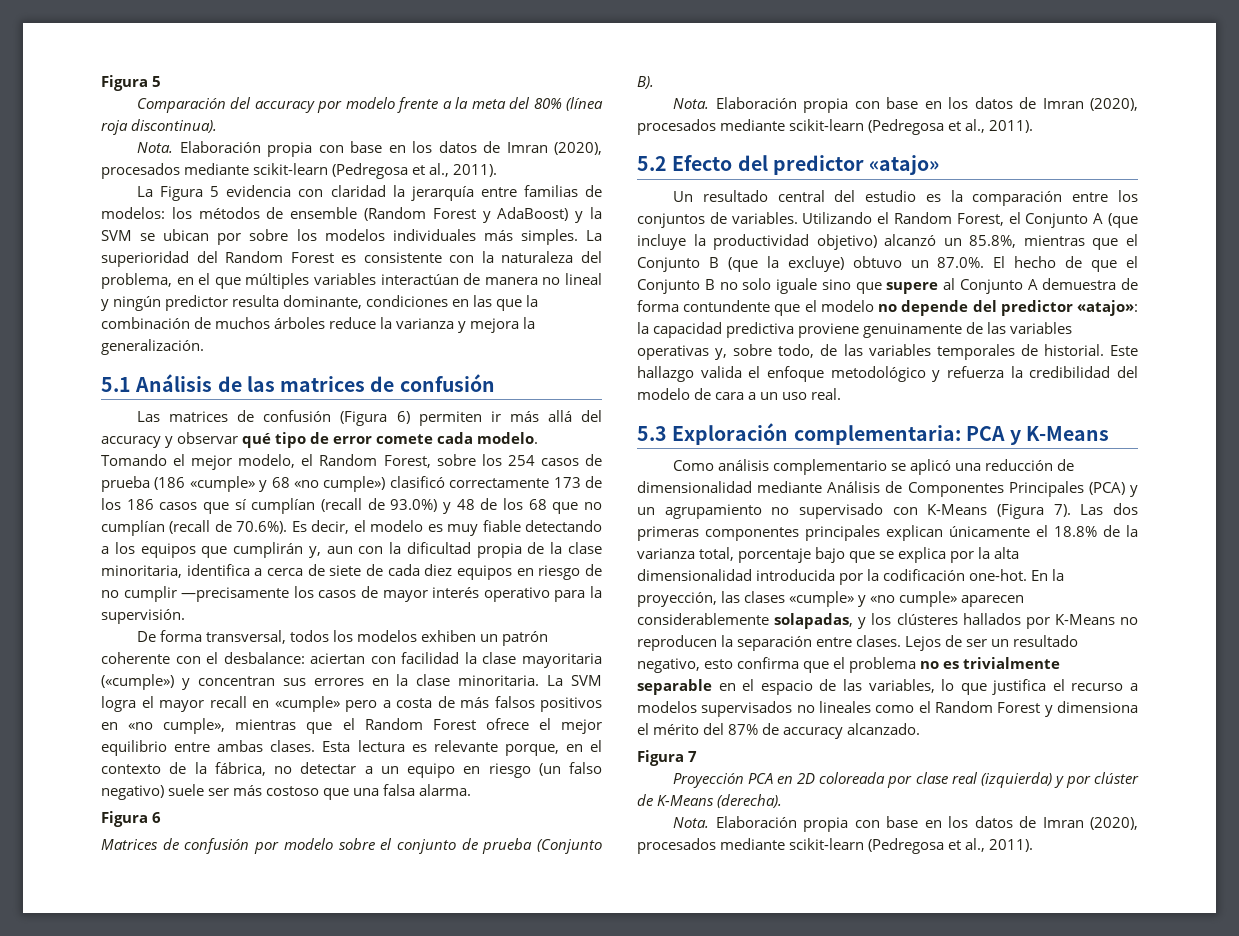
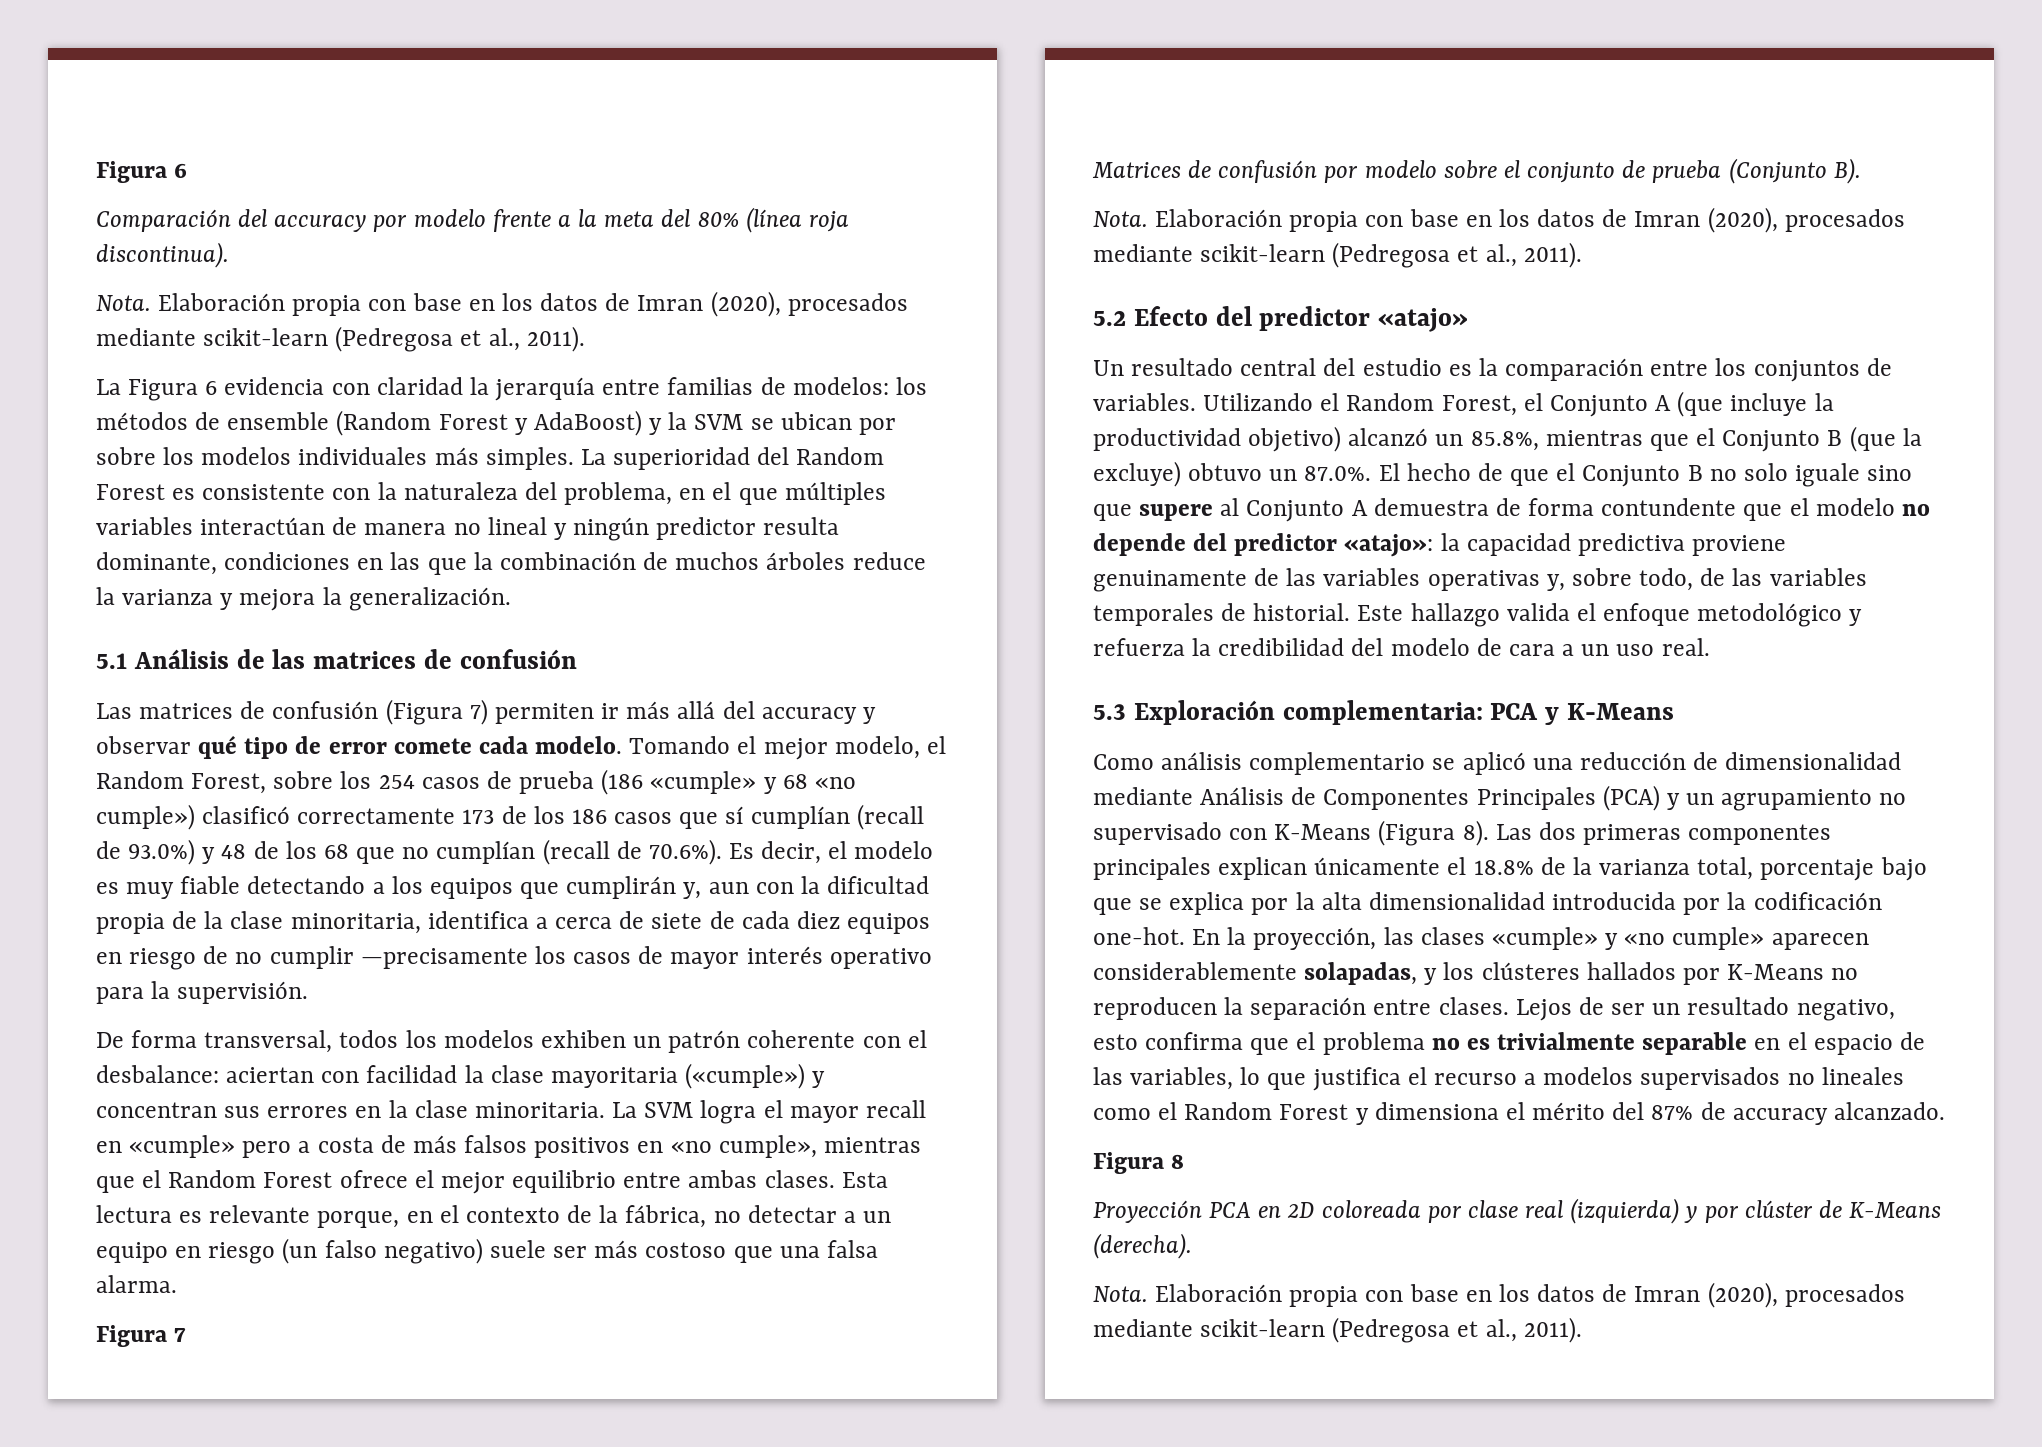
[101,75,162,91] Figura 5 -> [96,161,188,183] Figura 6
[210,186,220,197] 5 -> [205,381,218,395] 6
[396,411,410,424] 6) -> [469,699,488,725] 7)
[152,812,162,823] 6 -> [174,1328,187,1342] 7
[1053,504,1071,517] 7). -> [1462,820,1489,846] 8).
[688,751,698,762] 7 -> [1171,1154,1185,1169] 8

